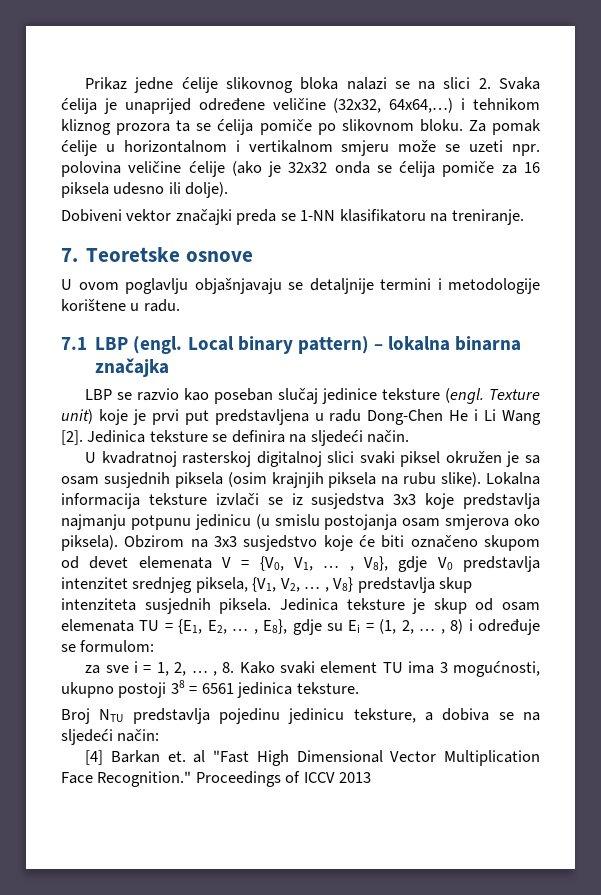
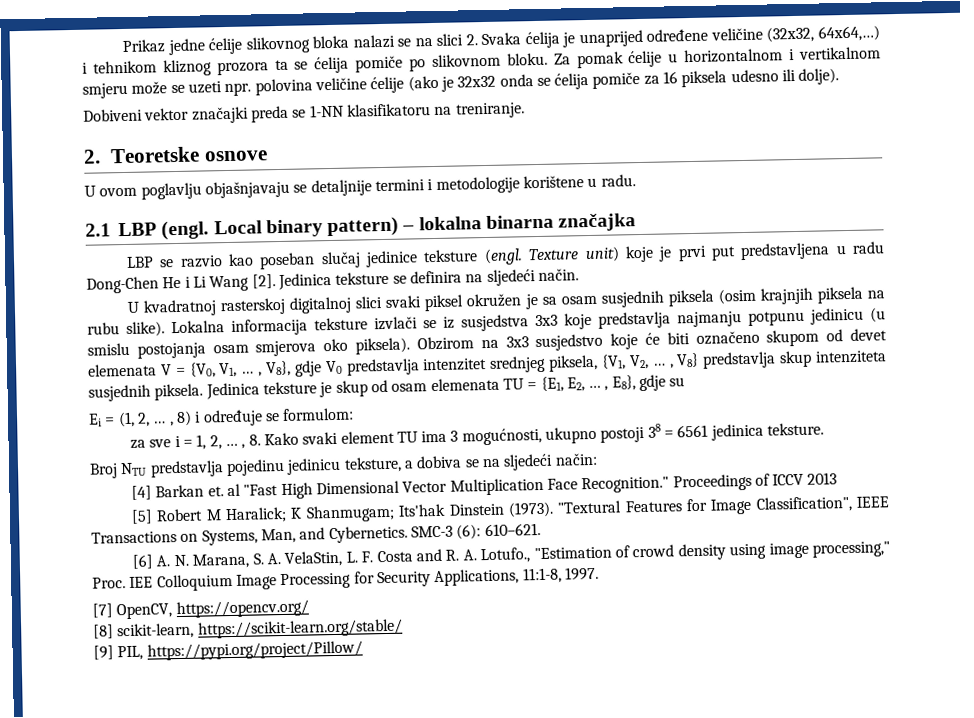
[61,248,78,262] 7. -> [83,149,101,164] 2.
[61,337,87,350] 7.1 -> [85,223,111,237] 2.1
(344, 627) none -> (686, 382) //
(372, 777) none -> [130,495,889,524] [91,523,541,546] [131,541,891,569] [92,566,599,592] [92,599,309,620] [93,618,403,640] [93,640,363,661] // [5] Robert M Haralick; K Shanmugam; Its'hak Dinstein (1973). "Textural Features for Image Classification", IEEE Transactions on Systems, Man, and Cybernetics. SMC-3 (6): 610–621. // [6] A. N. Marana, S. A. VelaStin, L. F. Costa and R. A. Lotufo., "Estimation of crowd density using image processing," Proc. IEE Colloquium Image Processing for Security Applications, 11:1-8, 1997. // [7] OpenCV, https://opencv.org/ // [8] scikit-learn, https://scikit-learn.org/stable/ // [9] PIL, https://pypi.org/project/Pillow/

